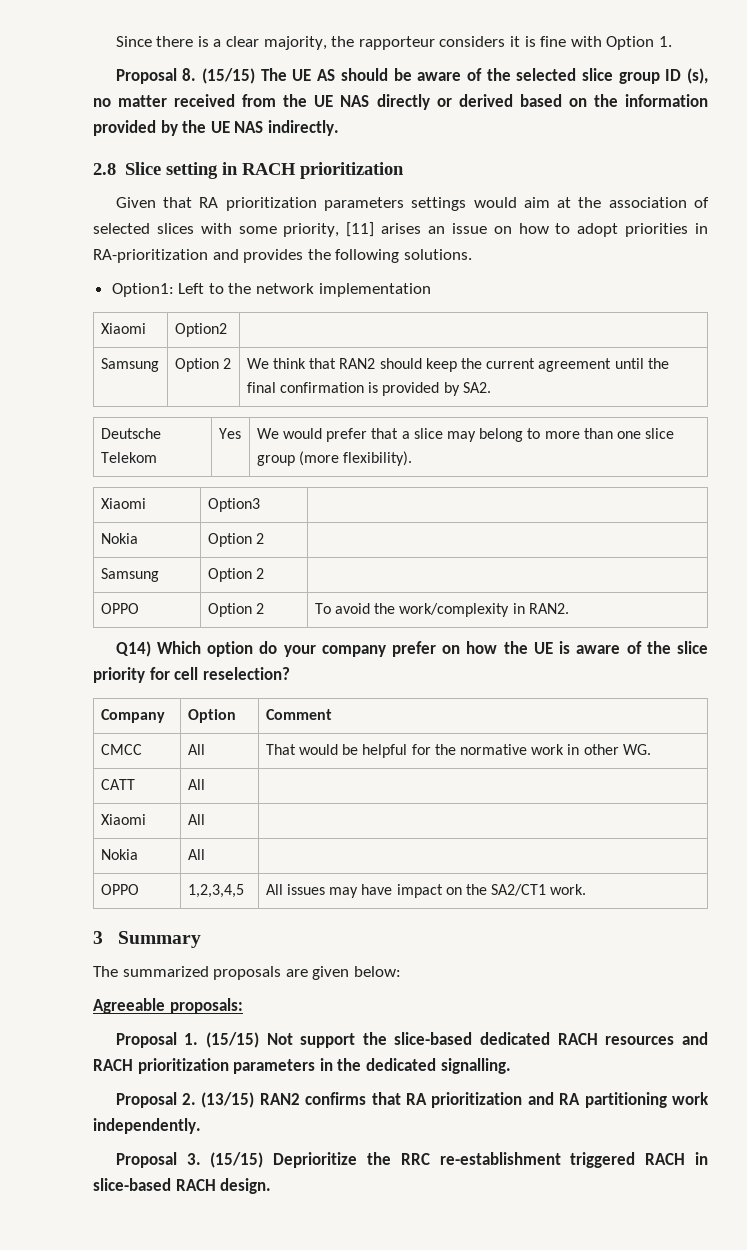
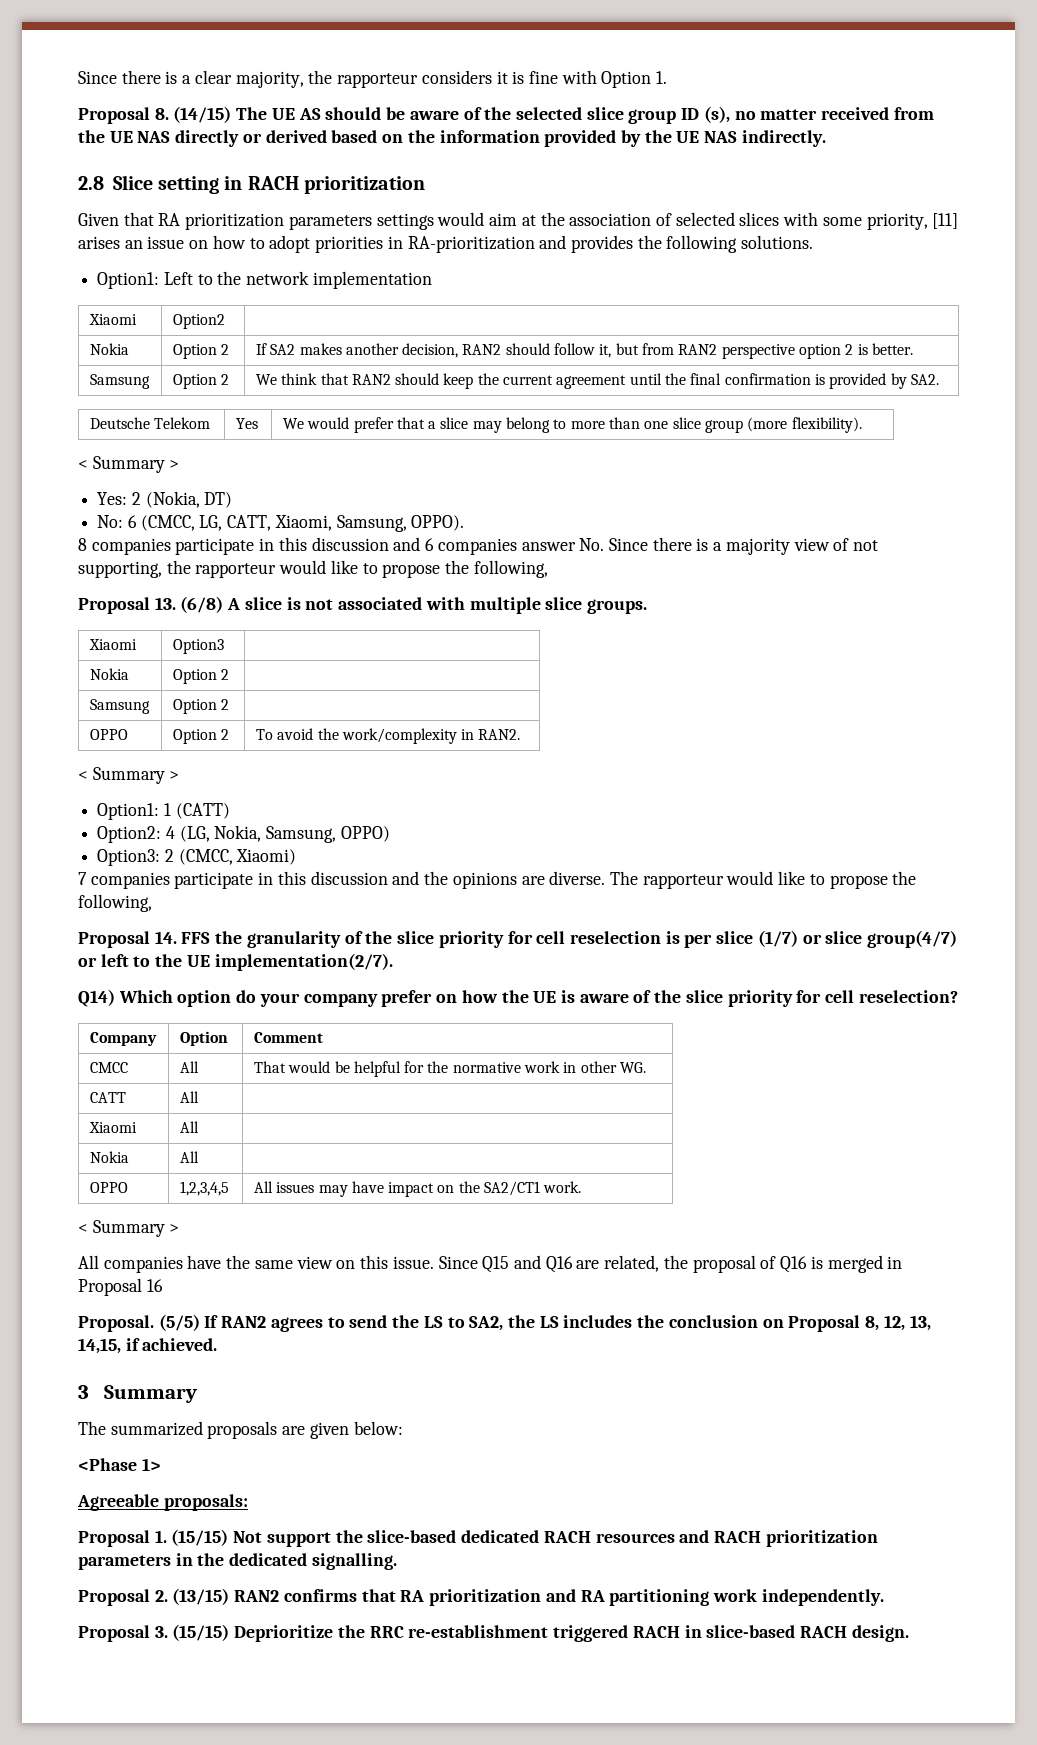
[202,68,256,84] (15/15) -> [173,106,232,123] (14/15)
(227, 330) none -> [89,343,129,355] [172,344,230,359] [255,343,914,359] // Nokia | Option 2 | If SA2 makes another decision, RAN2 should follow it, but from RAN2 perspective option 2 is better.
(413, 458) none -> [78,456,180,473] [97,491,233,508] [97,515,465,532] [78,537,879,555] [78,560,548,578] [78,596,647,614] // < Summary > // Yes: 2 (Nokia, DT) // No: 6 (CMCC, LG, CATT, Xiaomi, Samsung, OPPO). // 8 companies participate in this discussion and 6 companies answer No. Since there is a majority view of not supporting, the rapporteur would like to propose the following, // Proposal 13. (6/8) A slice is not associated with multiple slice groups.
(569, 608) none -> [78,767,180,784] [97,803,230,820] [97,825,390,843] [97,849,297,866] [78,871,917,889] [78,894,152,912] [78,930,958,948] [78,953,393,971] // < Summary > // Option1: 1 (CATT) // Option2: 4 (LG, Nokia, Samsung, OPPO) // Option3: 2 (CMCC, Xiaomi) // 7 companies participate in this discussion and the opinions are diverse. The rapporteur would like to propose the following, // Proposal 14. FFS the granularity of the slice priority for cell reselection is per slice (1/7) or slice group(4/7) or left to the UE implementation(2/7).
(587, 889) none -> [78,1220,180,1237] [78,1255,903,1273] [78,1278,163,1296] [78,1314,931,1332] [78,1338,218,1354] // < Summary > // All companies have the same view on this issue. Since Q15 and Q16 are related, the proposal of Q16 is merged in Proposal 16 // Proposal. (5/5) If RAN2 agrees to send the LS to SA2, the LS includes the conclusion on Proposal 8, 12, 13, 14,15, if achieved.
(401, 971) none -> [78,1458,161,1471] // <Phase 1>

